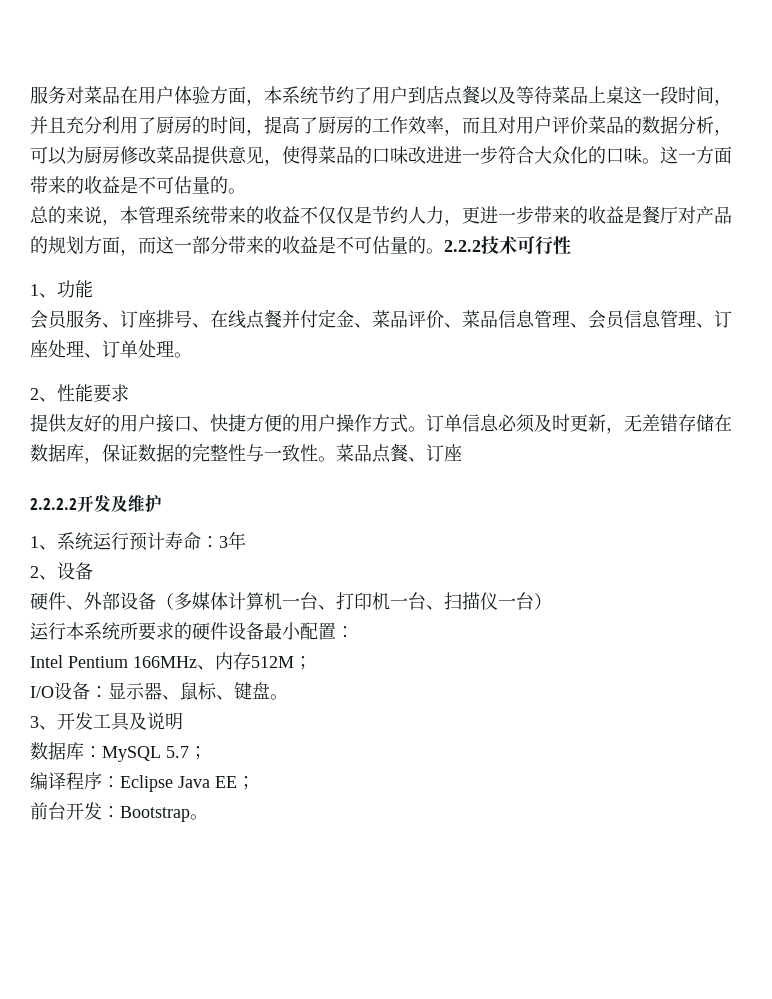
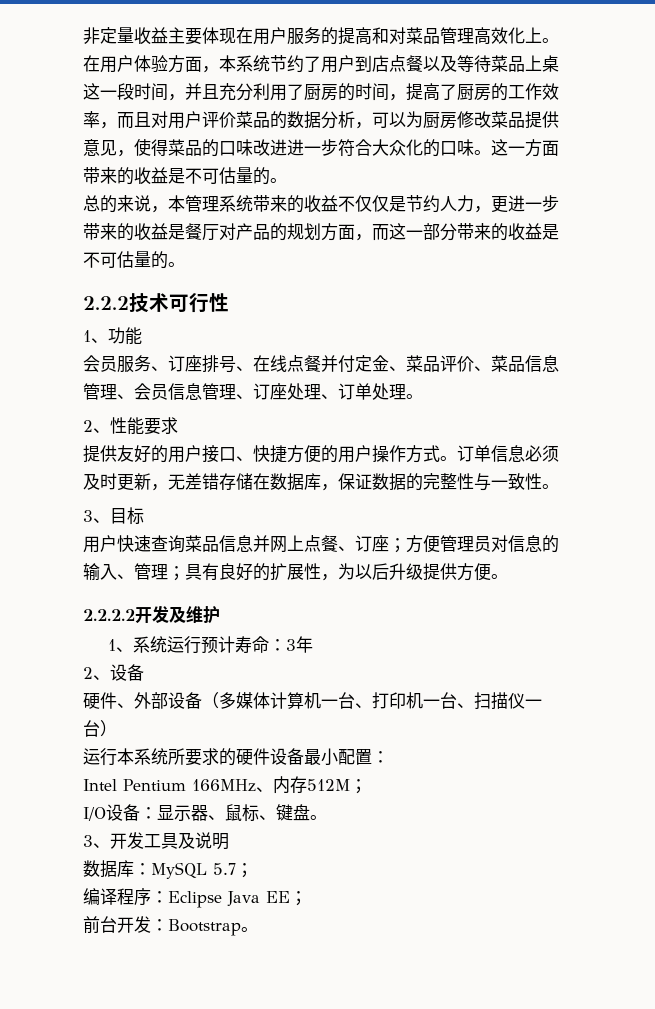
[30,86,120,104] 服务对菜品 -> [83,27,559,45] 非定量收益主要体现在用户服务的提高和对菜品管理高效化上。
(444, 251) none -> (185, 264) //
[336,443,462,463] 菜品点餐、订座 -> [83,507,144,525] [83,535,559,553] [83,563,508,581] // 3、目标 // 用户快速查询菜品信息并网上点餐、订座；方便管理员对信息的输入、管理；具有良好的扩展性，为以后升级提供方便。

